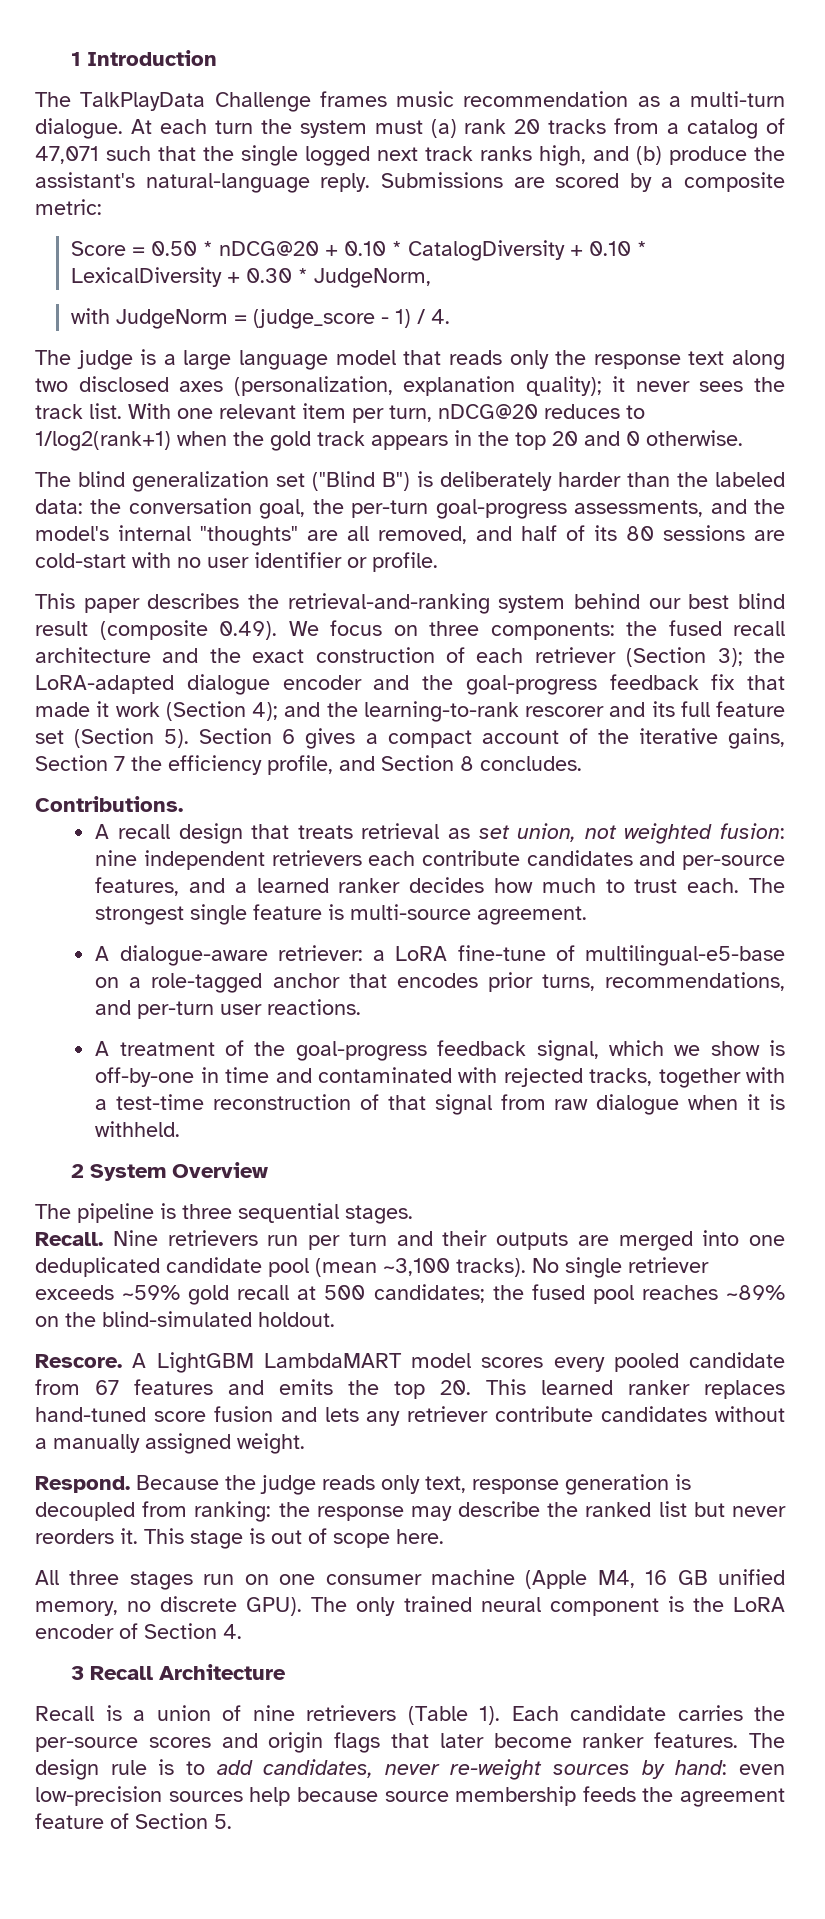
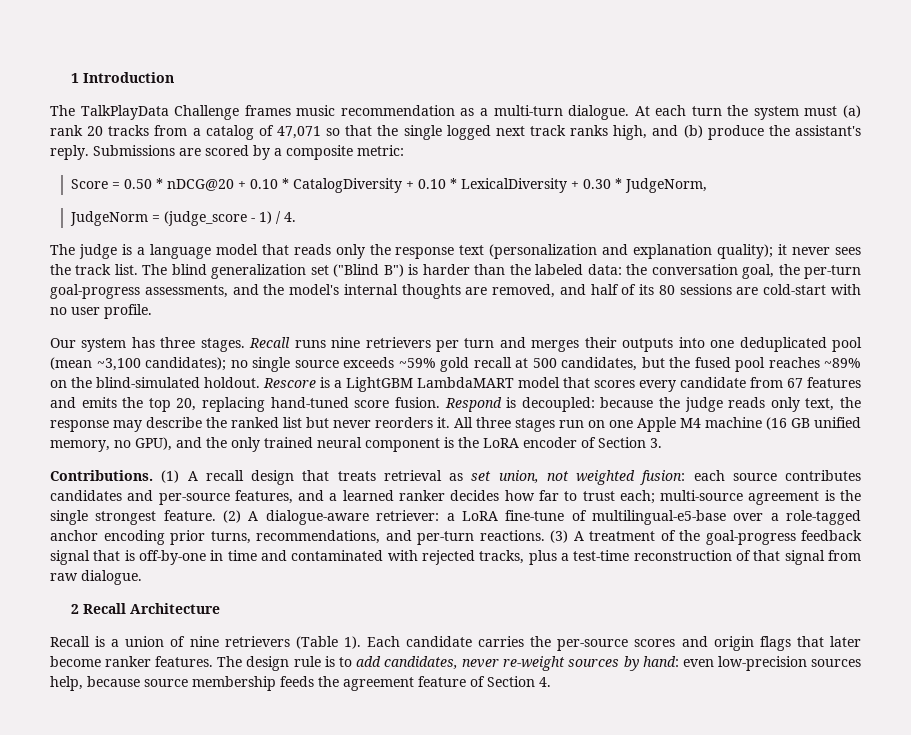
[106,146,151,161] such -> [326,128,341,136] so
[145,173,310,193] natural-language -> (861, 130) none
[71,308,111,324] with -> (708, 185) none
[183,350,232,370] large -> (145, 251) none
[732,350,786,370] [35,376,393,396] along two disclosed axes (personalization, -> [489,244,629,259] (personalization and
[128,403,645,423] [35,430,743,451] With one relevant item per turn, nDCG@20 reduces to 1/log2(rank+1) when the gold track appears in the top 20 and 0 otherwise. // -> (138, 269) none
[440,471,552,491] deliberately -> (419, 269) none
[200,526,369,546] "thoughts" are all -> [401,284,488,299] thoughts are
[254,552,367,568] identifier or -> (100, 311) none
[35,593,785,614] [35,620,785,640] [35,647,785,667] [35,674,785,695] [35,701,785,722] [35,728,786,749] [35,755,582,775] This paper describes the retrieval-and-ranking system behind our best blind result (composite 0.49). We focus on three components: the fused recall architecture and the exact construction of each retriever (Section 3); the LoRA-adapted dialogue encoder and the goal-progress feedback fix that made it work (Section 4); and the learning-to-rank rescorer and its full feature set (Section 5). Section 6 gives a compact account of the iterative gains, Section 7 the efficiency profile, and Section 8 concludes. -> [50,337,863,352] [50,357,861,372] [50,377,861,392] [50,397,861,412] [50,417,861,432] [50,437,662,452] Our system has three stages. Recall runs nine retrievers per turn and merges their outputs into one deduplicated pool (mean ~3,100 candidates); no single source exceeds ~59% gold recall at 500 candidates, but the fused pool reaches ~89% on the blind-simulated holdout. Rescore is a LightGBM LambdaMART model that scores every candidate from 67 features and emits the top 20, replacing hand-tuned score fusion. Respond is decoupled: because the judge reads only text, the response may describe the ranked list but never reorders it. All three stages run on one Apple M4 machine (16 GB unified memory, no GPU), and the only trained neural component is the LoRA encoder of Section 3.
(183, 804) // -> [161,470,180,483] (1)
[95,850,520,870] nine independent retrievers each contribute -> [693,470,861,481] each source contributes
[541,878,596,893] much -> [538,490,559,501] far
[687,878,785,893] [95,904,588,925] each. The strongest single feature is multi-source agreement. // -> [619,490,861,505] [50,510,242,525] each; multi-source agreement is the single strongest feature. (2)
[95,977,120,988] on -> [733,513,764,521] over
[348,973,478,988] that encodes -> [103,530,165,545] encoding
[220,1004,263,1015] user -> (474, 538) none
(362, 1007) // -> [550,530,568,543] (3)
[536,1040,760,1061] signal, which we show -> [50,550,121,565] signal that
[658,1067,786,1088] together with -> [528,550,557,565] plus
[596,1094,786,1115] [95,1121,181,1137] [71,1162,269,1181] [35,1203,413,1224] [35,1230,785,1251] [35,1257,709,1278] [35,1284,785,1305] [35,1311,335,1327] [35,1352,785,1373] [35,1379,785,1399] [35,1406,786,1426] [35,1433,305,1454] [35,1474,691,1495] [35,1501,786,1522] [35,1528,444,1549] [35,1569,785,1590] [35,1596,785,1616] [35,1623,242,1639] [71,1666,85,1680] dialogue when it is withheld. // 2 System Overview // The pipeline is three sequential stages. // Recall. Nine retrievers run per turn and their outputs are merged into one deduplicated candidate pool (mean ~3,100 tracks). No single retriever exceeds ~59% gold recall at 500 candidates; the fused pool reaches ~89% on the blind-simulated holdout. // Rescore. A LightGBM LambdaMART model scores every pooled candidate from 67 features and emits the top 20. This learned ranker replaces hand-tuned score fusion and lets any retriever contribute candidates without a manually assigned weight. // Respond. Because the judge reads only text, response generation is decoupled from ranking: the response may describe the ranked list but never reorders it. This stage is out of scope here. // All three stages run on one consumer machine (Apple M4, 16 GB unified memory, no discrete GPU). The only trained neural component is the LoRA encoder of Section 4. // 3 -> [81,570,142,585] [71,604,80,614] dialogue. // 2
[249,1787,291,1806] help -> [50,676,83,691] help,
[214,1814,232,1829] 5. -> [539,677,551,687] 4.

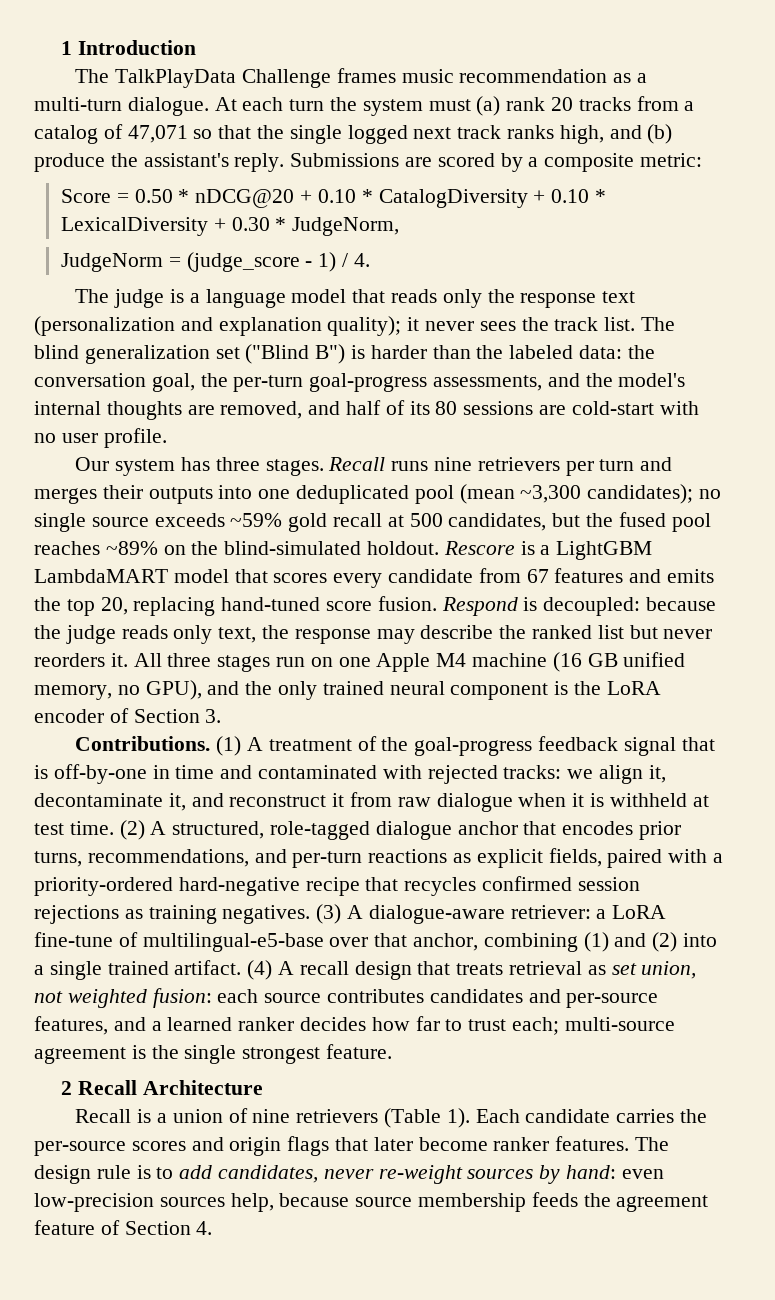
[96,358,141,371] ~3,100 -> [520,485,582,503] ~3,300
(198, 476) none -> [268,736,715,756] [34,764,666,784] [34,792,709,812] [34,820,682,840] [34,848,724,868] [34,876,640,896] [34,904,667,924] [34,932,718,952] [34,960,295,980] treatment of the goal-progress feedback signal that is off-by-one in time and contaminated with rejected tracks: we align it, decontaminate it, and reconstruct it from raw dialogue when it is withheld at test time. (2) A structured, role-tagged dialogue anchor that encodes prior turns, recommendations, and per-turn reactions as explicit fields, paired with a priority-ordered hard-negative recipe that recycles confirmed session rejections as training negatives. (3) A dialogue-aware retriever: a LoRA fine-tune of multilingual-e5-base over that anchor, combining (1) and (2) into a single trained artifact. (4) A
[223,510,862,525] [50,530,862,545] [50,550,862,565] [50,570,142,585] (2) A dialogue-aware retriever: a LoRA fine-tune of multilingual-e5-base over a role-tagged anchor encoding prior turns, recommendations, and per-turn reactions. (3) A treatment of the goal-progress feedback signal that is off-by-one in time and contaminated with rejected tracks, plus a test-time reconstruction of that signal from raw dialogue. -> (393, 1051) none

